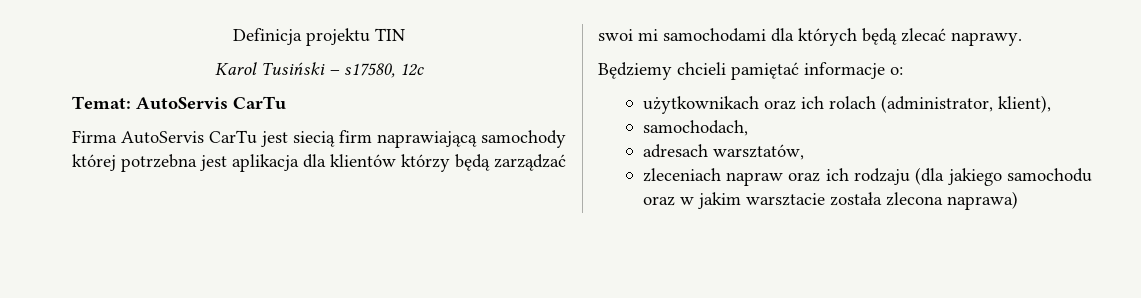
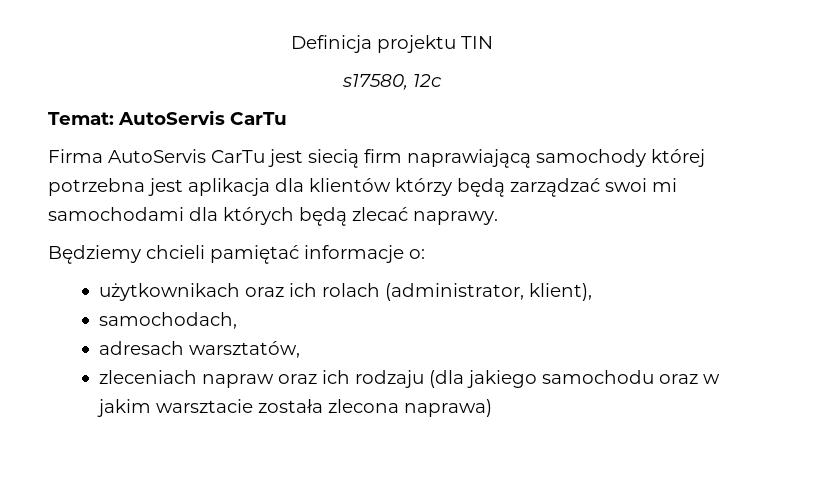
[215,62,340,75] Karol Tusiński – -> (493, 42) none

